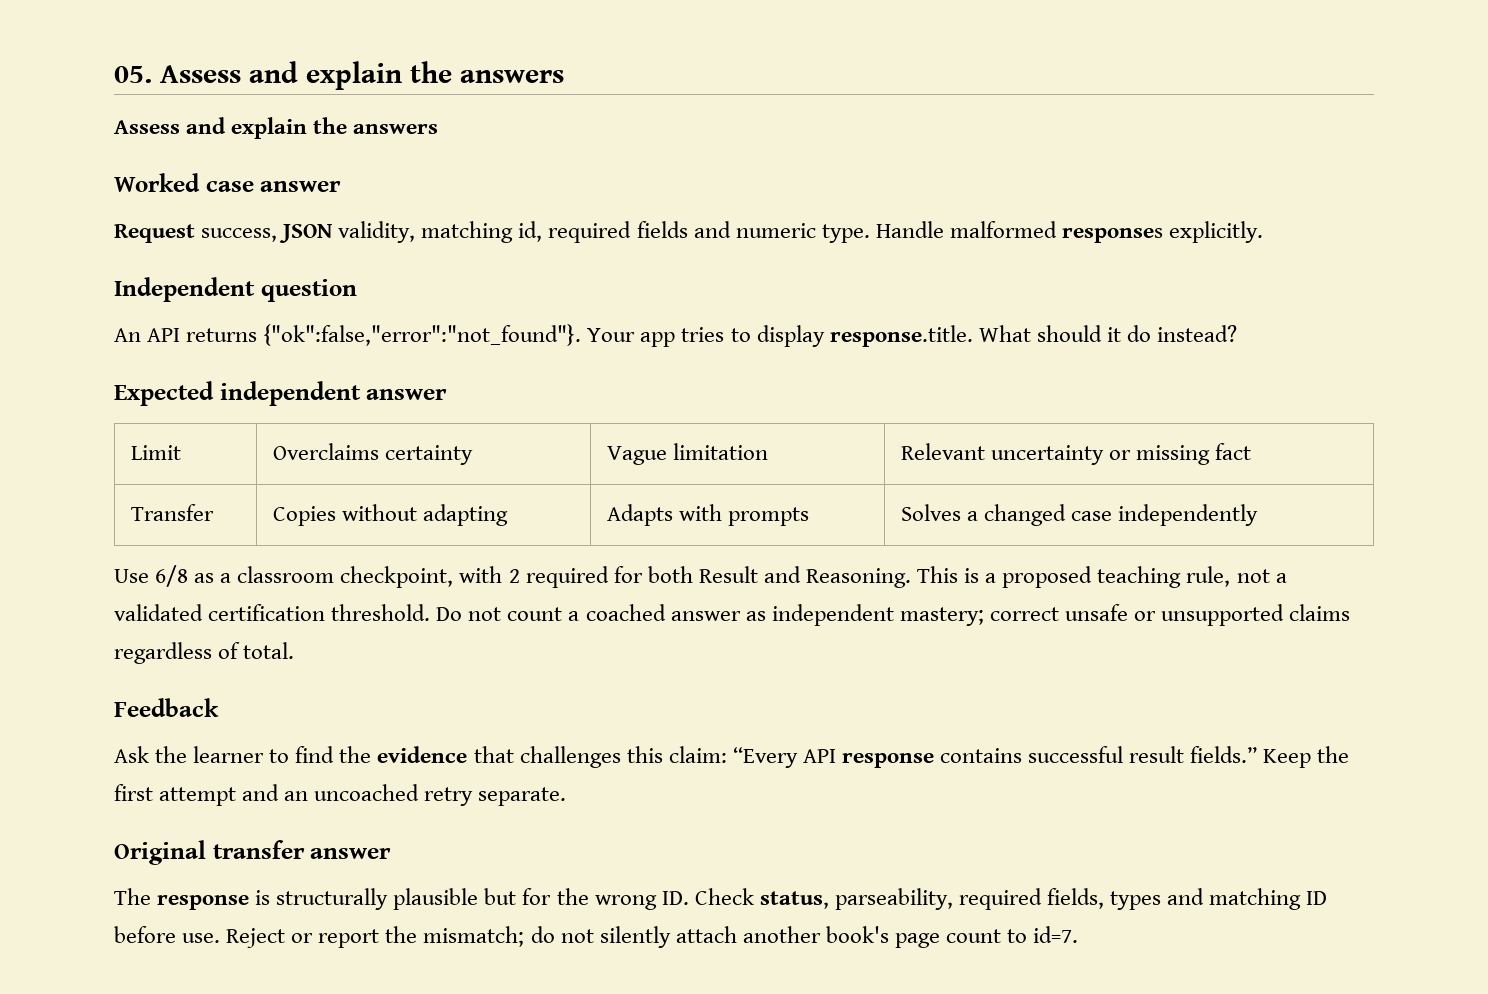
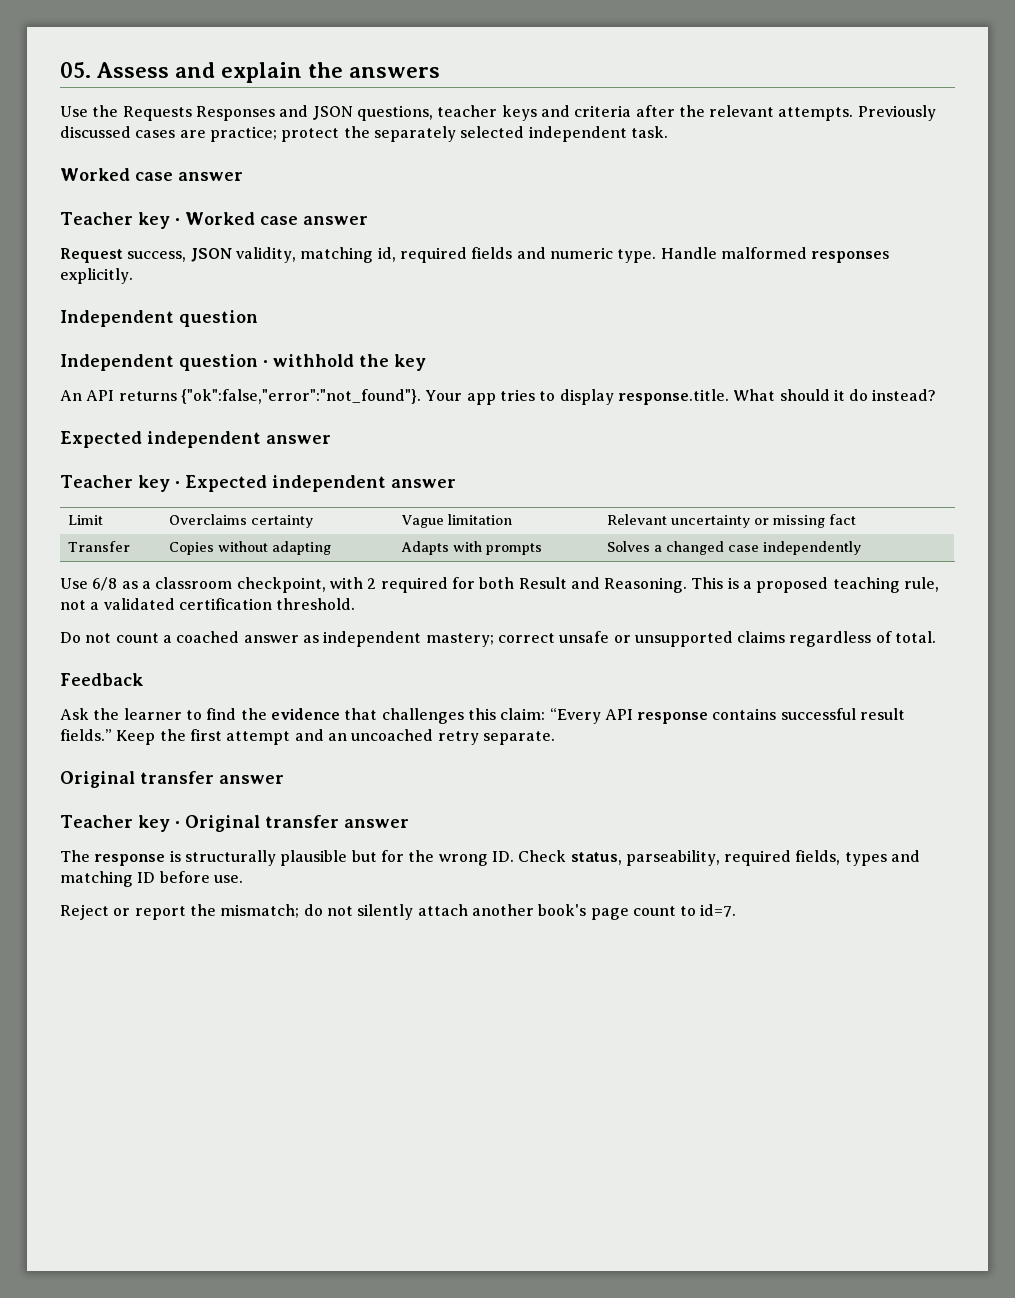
[114,117,439,139] Assess and explain the answers // -> [60,105,936,121] [60,126,668,142] [60,168,243,181] [60,212,180,229] Use the Requests Responses and JSON questions, teacher keys and criteria after the relevant attempts. Previously discussed cases are practice; protect the separately selected independent task. // Worked case answer // Teacher key ·
(357, 290) none -> [60,354,426,371] // Independent question · withhold the key
(448, 394) none -> [60,475,456,492] // Teacher key · Expected independent answer
(431, 612) none -> (356, 604) //
(392, 853) none -> [60,815,409,832] // Teacher key · Original transfer answer
(221, 938) none -> (243, 879) //

